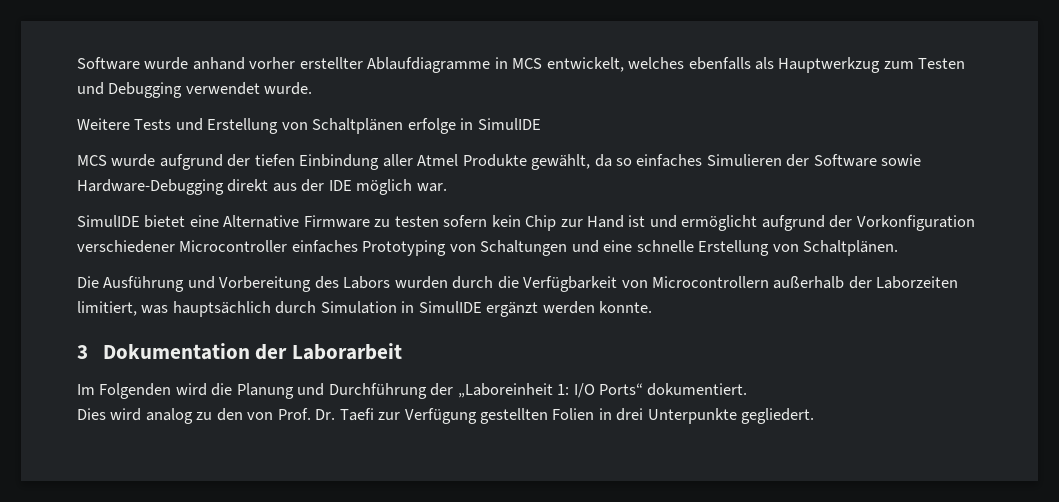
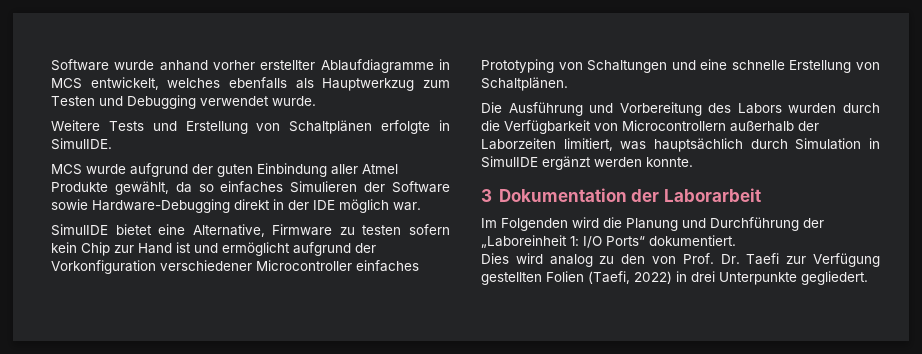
[407,118,541,134] erfolge in SimulIDE -> [381,120,450,134] [51,138,112,150] erfolgte in SimulIDE.
[254,154,295,166] tiefen -> [217,164,253,177] guten
[272,183,297,192] aus -> [273,199,284,210] in
[223,215,300,228] Alternative -> [192,224,265,237] Alternative,
(595, 414) none -> [588,271,672,284] (Taefi, 2022)

